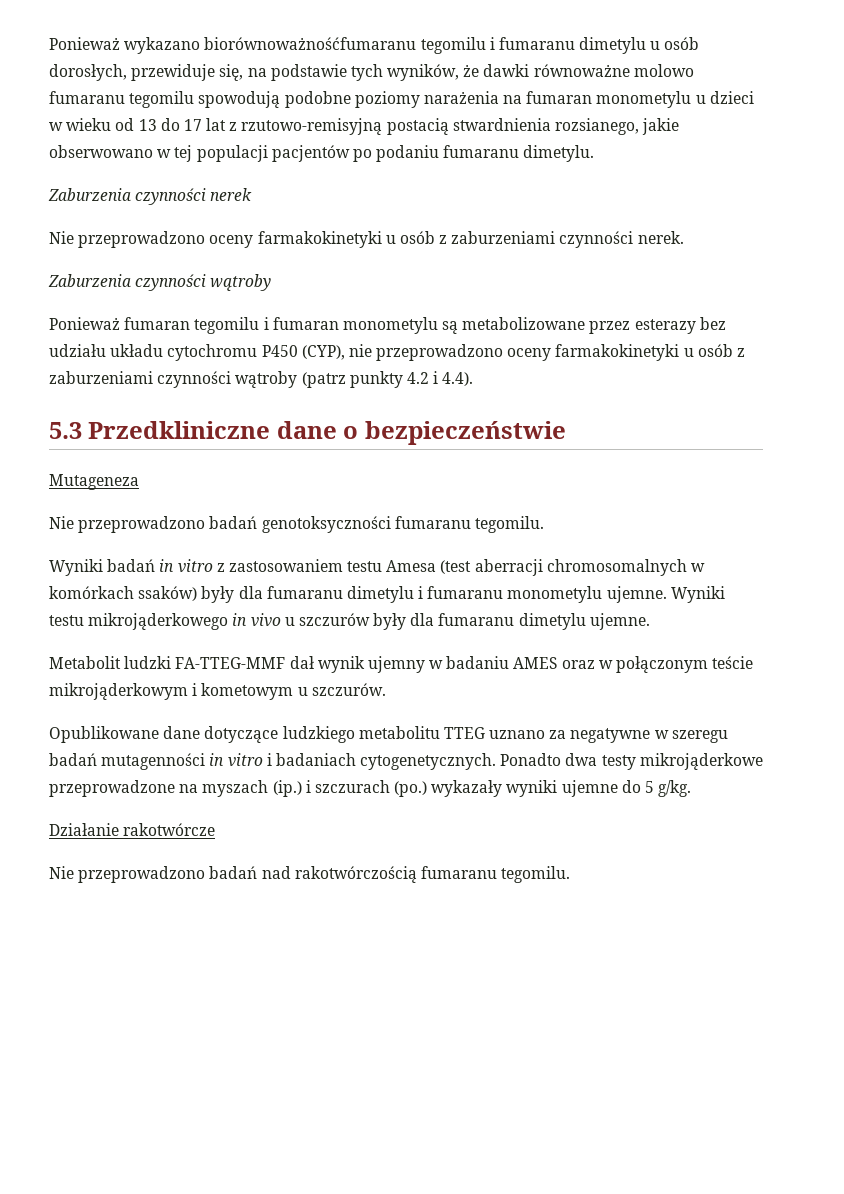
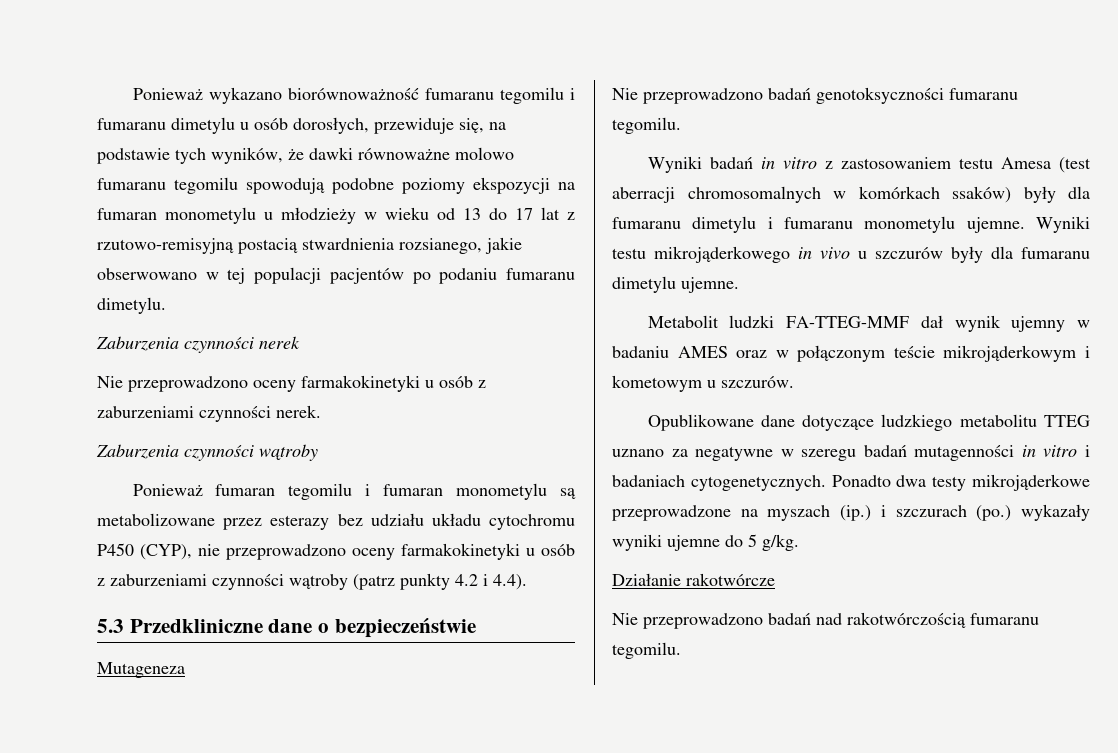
[204,37,417,50] biorównoważnośćfumaranu -> [287,88,494,100] biorównoważność fumaranu
[423,91,499,104] narażenia -> [473,177,550,194] ekspozycji
[709,91,754,104] dzieci -> [281,207,356,224] młodzieży

